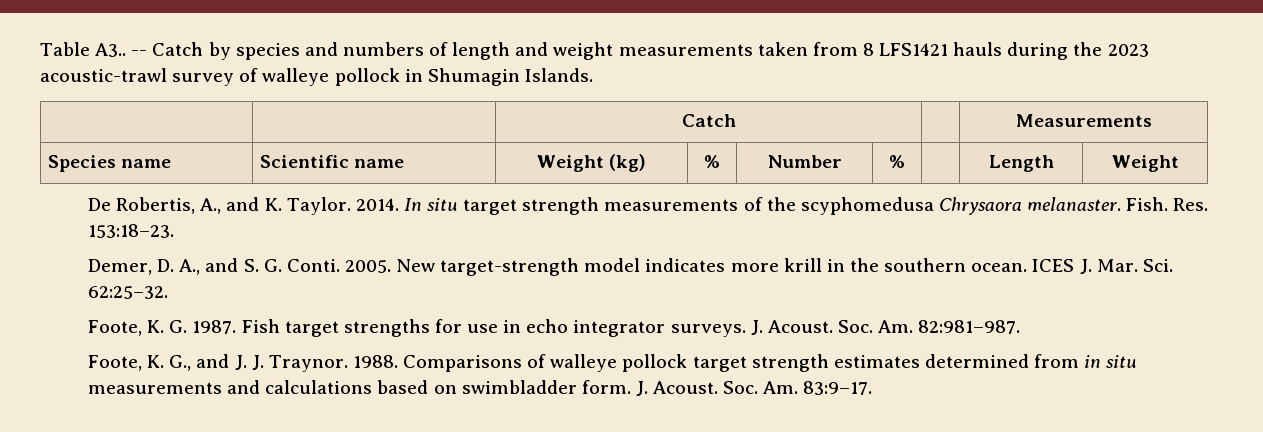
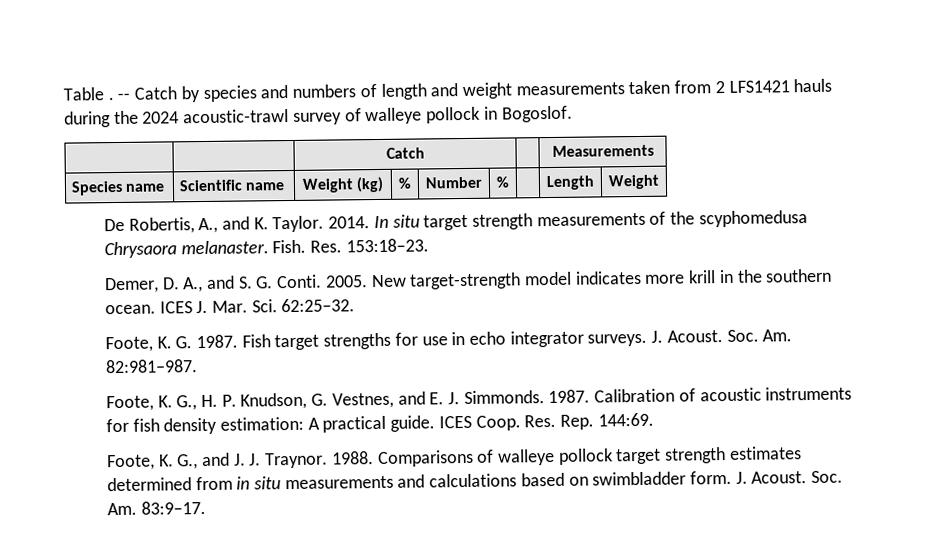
[95,43,127,57] A3.. -> [107,97,114,101] .
[862,43,874,56] 8 -> [714,80,725,94] 2
[1107,44,1149,57] 2023 -> [142,111,180,124] 2024
[427,68,593,86] Shumagin Islands. -> [501,105,573,123] Bogoslof.
(1021, 327) none -> [105,386,853,412] [105,412,654,435] // Foote, K. G., H. P. Knudson, G. Vestnes, and E. J. Simmonds. 1987. Calibration of acoustic instruments for fish density estimation: A practical guide. ICES Coop. Res. Rep. 144:69.

